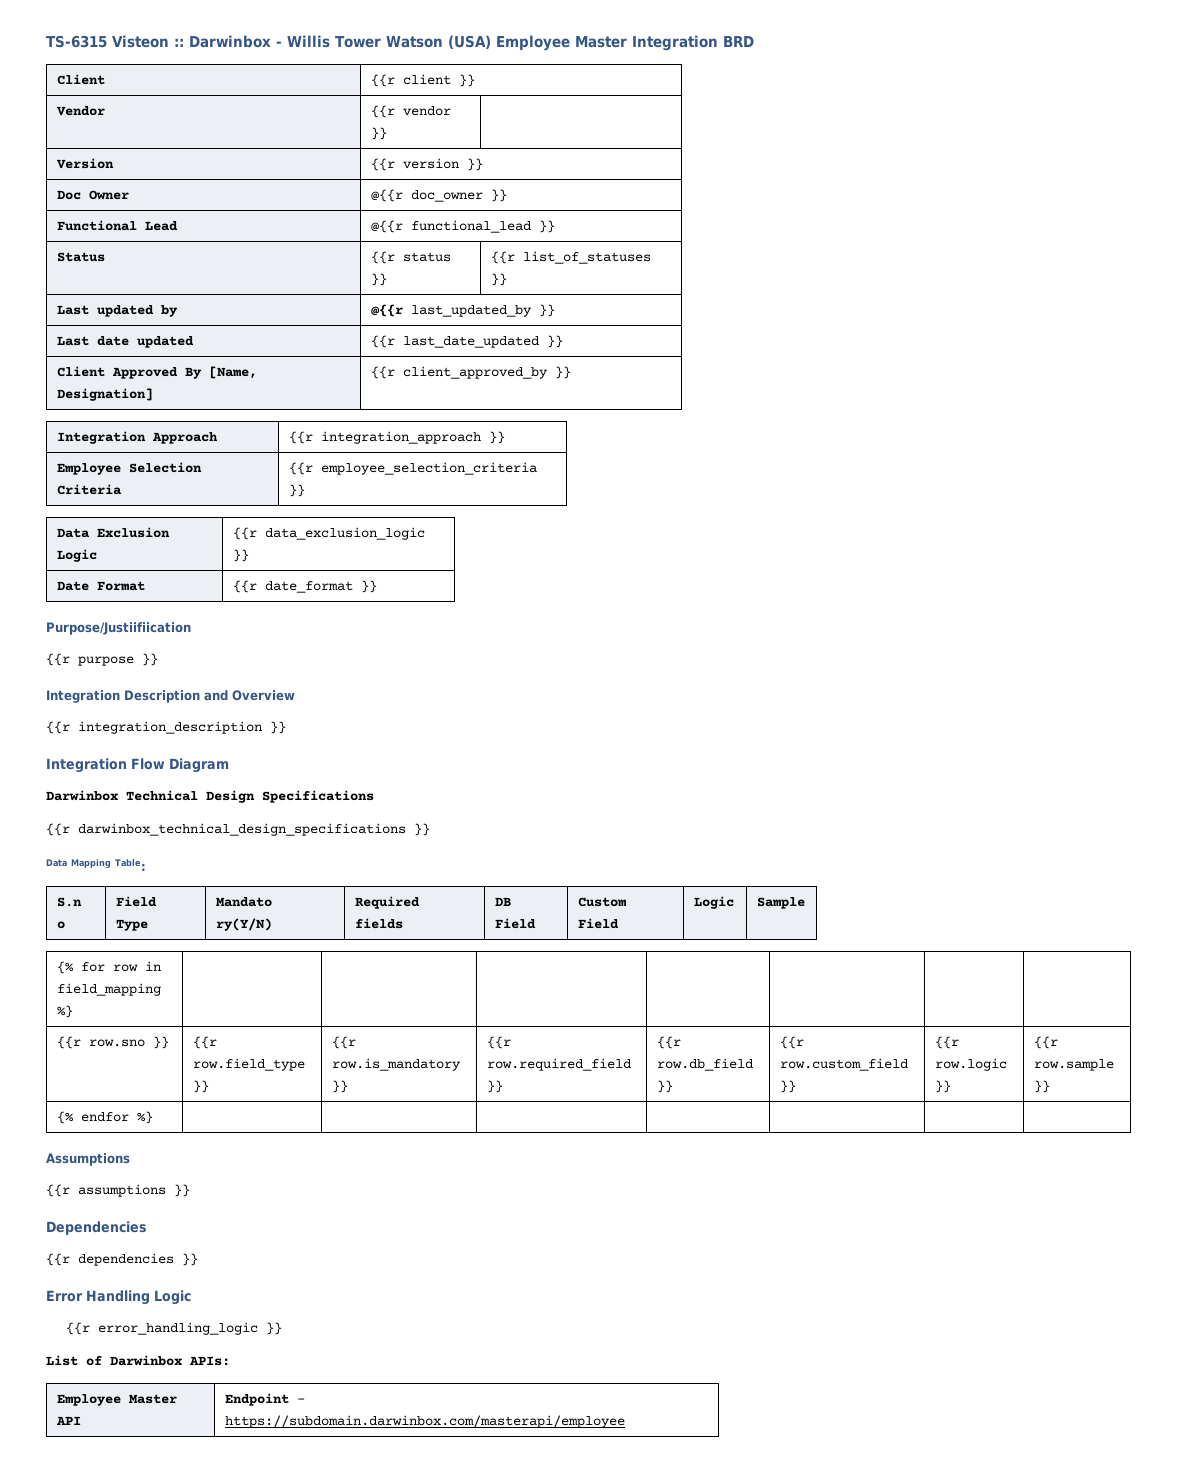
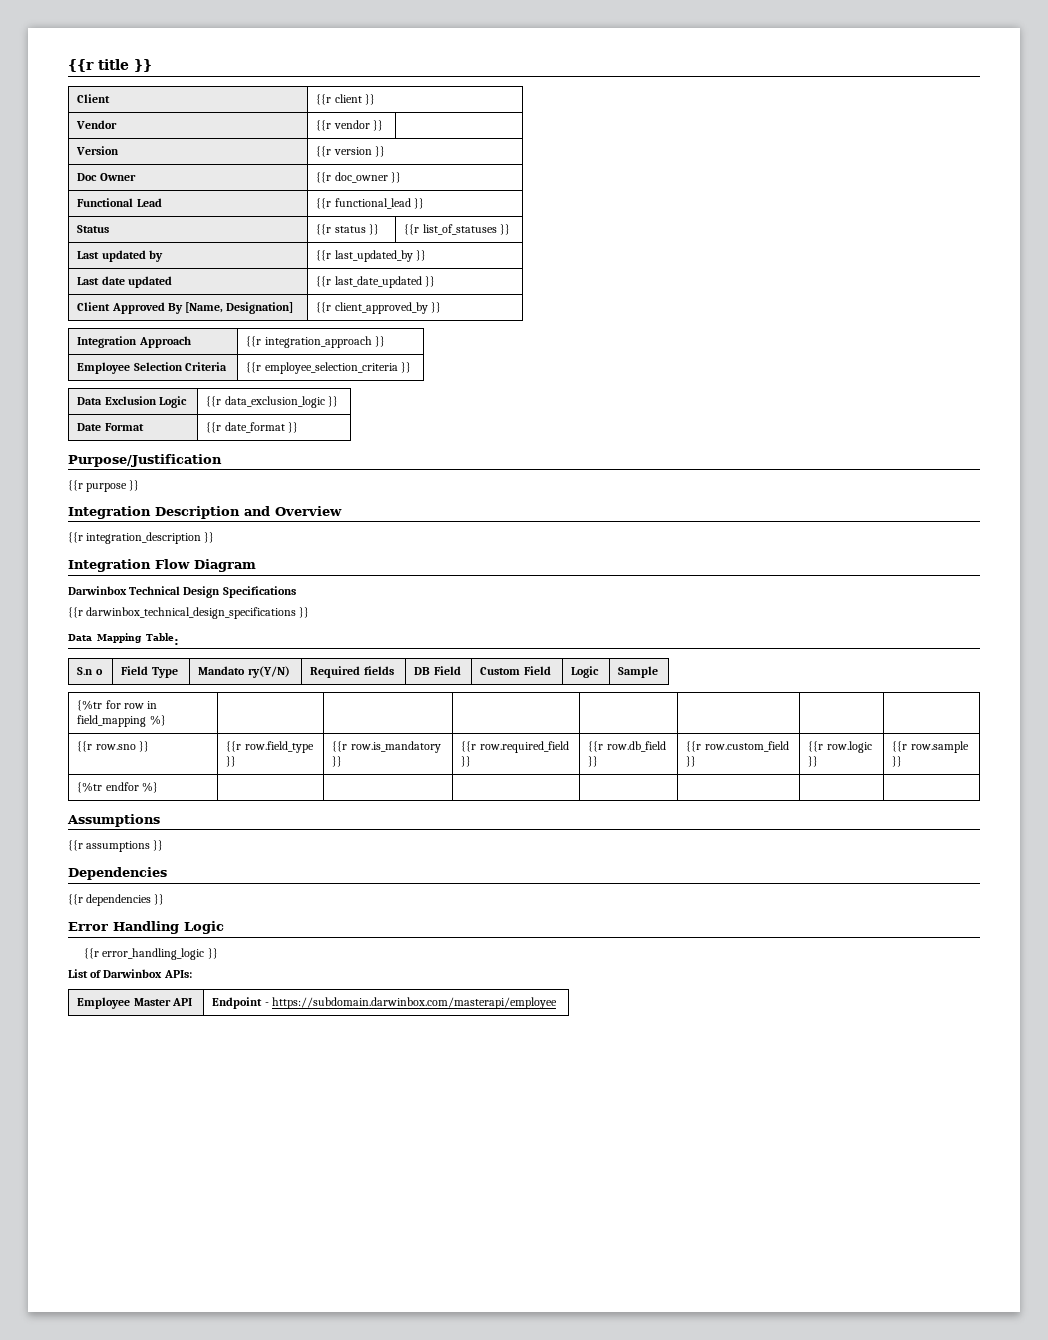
[46,35,754,51] TS-6315 Visteon :: Darwinbox - Willis Tower Watson (USA) Employee Master Integration BRD -> [68,59,152,72] {{r title }}
[370,189,403,202] @{{r -> [316,172,332,183] {{r
[370,220,403,233] @{{r -> [316,198,332,209] {{r
[370,304,403,317] @{{r -> [316,250,332,261] {{r
[46,622,191,635] Purpose/Justiifiication -> [68,454,222,467] Purpose/Justification
[56,961,74,974] {% -> [77,700,103,711] {%tr
[56,1111,74,1124] {% -> [77,782,103,793] {%tr

